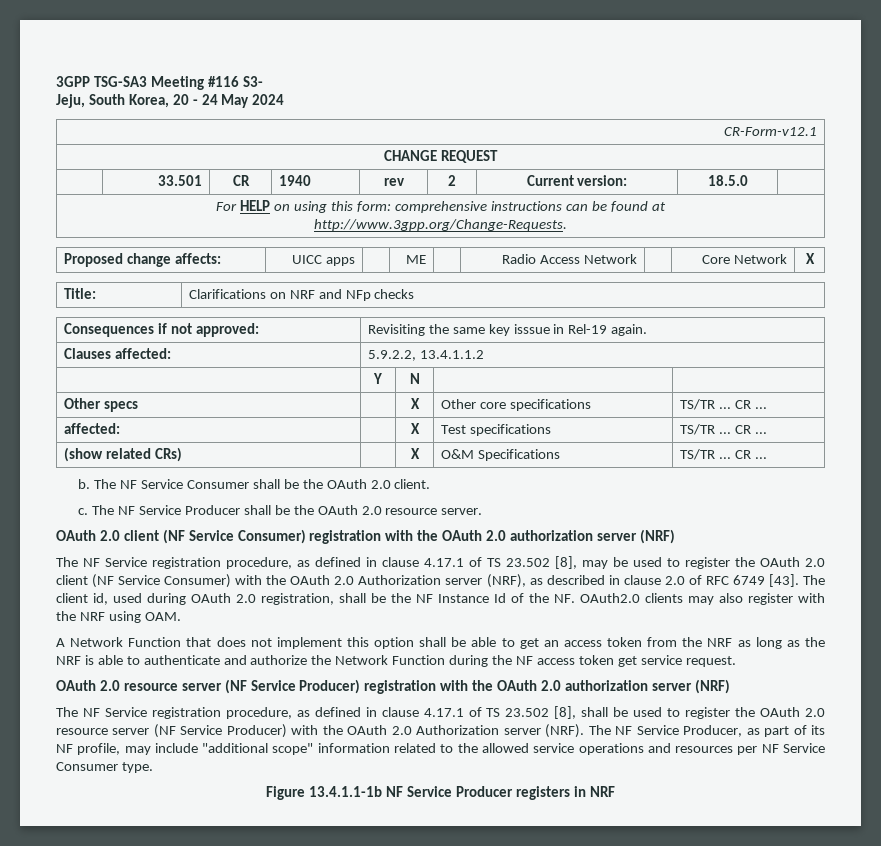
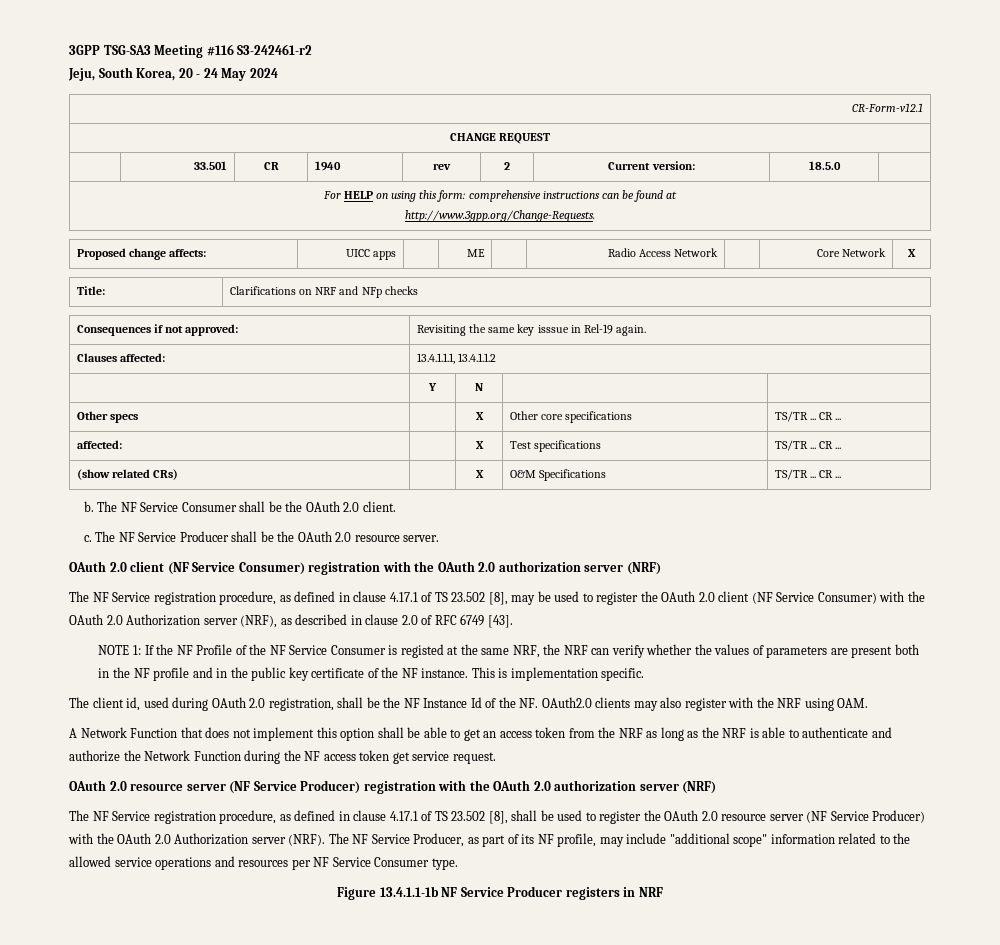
[242,76,263,87] S3- -> [237,44,313,55] S3-242461-r2
[367,350,416,361] 5.9.2.2, -> [417,353,456,364] 13.4.1.1.1,
(799, 580) none -> [98,644,919,658] [98,667,645,681] // NOTE 1: If the NF Profile of the NF Service Consumer is registed at the same NRF, the NRF can verify whether the values of parameters are present both in the NF profile and in the public key certificate of the NF instance. This is implementation specific. //

